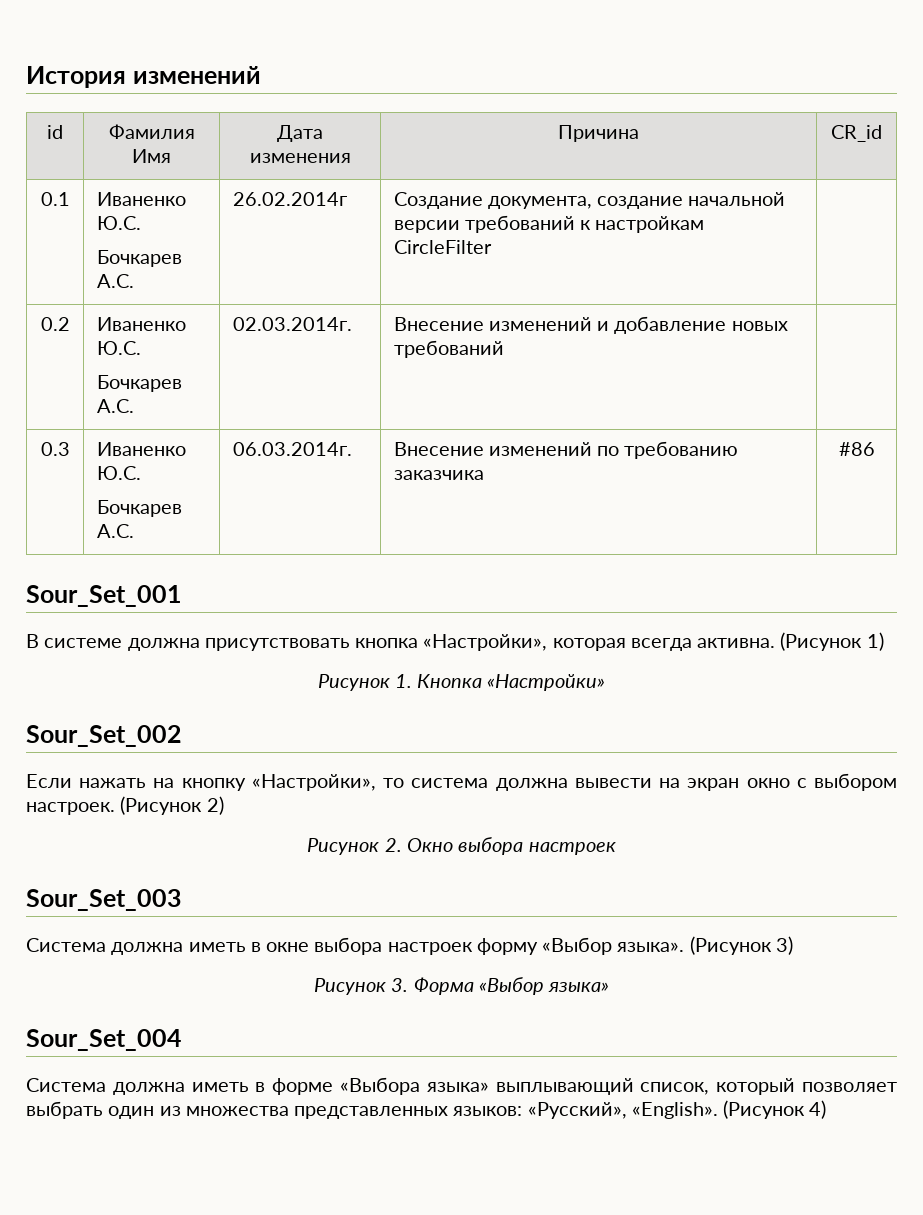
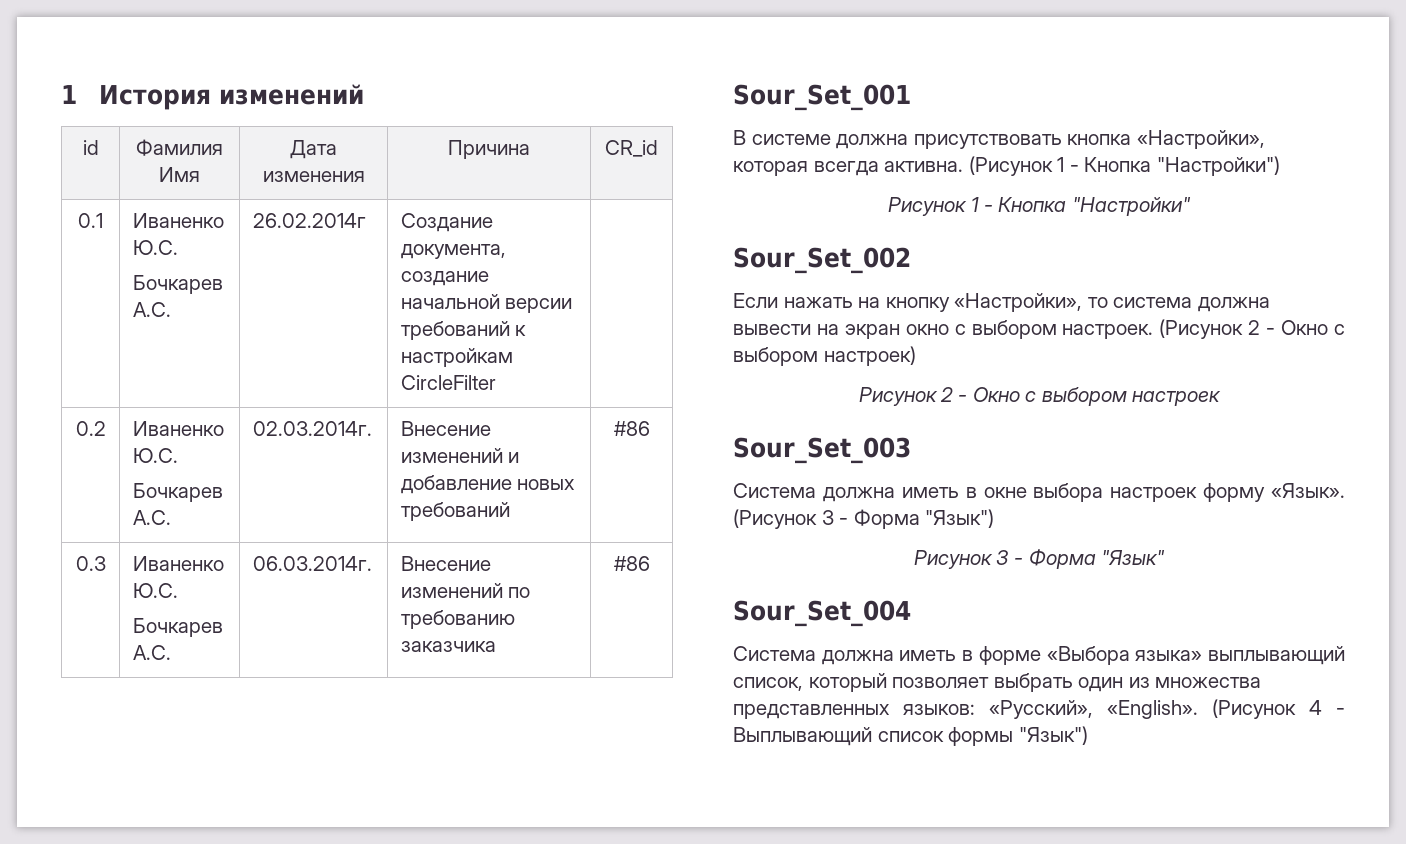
(26, 77) none -> [61,85,77,104] 1
(504, 349) none -> [613,421,650,436] #86
[866,632,884,651] [317,674,606,691] 1) // Рисунок 1. Кнопка «Настройки» -> [1057,156,1280,176] [888,197,1191,216] 1 - Кнопка "Настройки") // Рисунок 1 - Кнопка "Настройки"
[206,796,224,815] [307,837,524,855] 2) // Рисунок 2. Окно выбора -> [1248,320,1345,335] [733,346,916,366] [858,387,1127,406] 2 - Окно с выбором настроек) // Рисунок 2 - Окно с выбором
[542,936,793,955] [313,977,610,995] «Выбор языка». (Рисунок 3) // Рисунок 3. Форма «Выбор языка» -> [1271,483,1345,498] [733,509,995,529] [913,549,1166,569] «Язык». (Рисунок 3 - Форма "Язык") // Рисунок 3 - Форма "Язык"
[809,1100,827,1119] 4) -> [1309,700,1345,715] [733,726,1088,746] 4 - Выплывающий список формы "Язык")

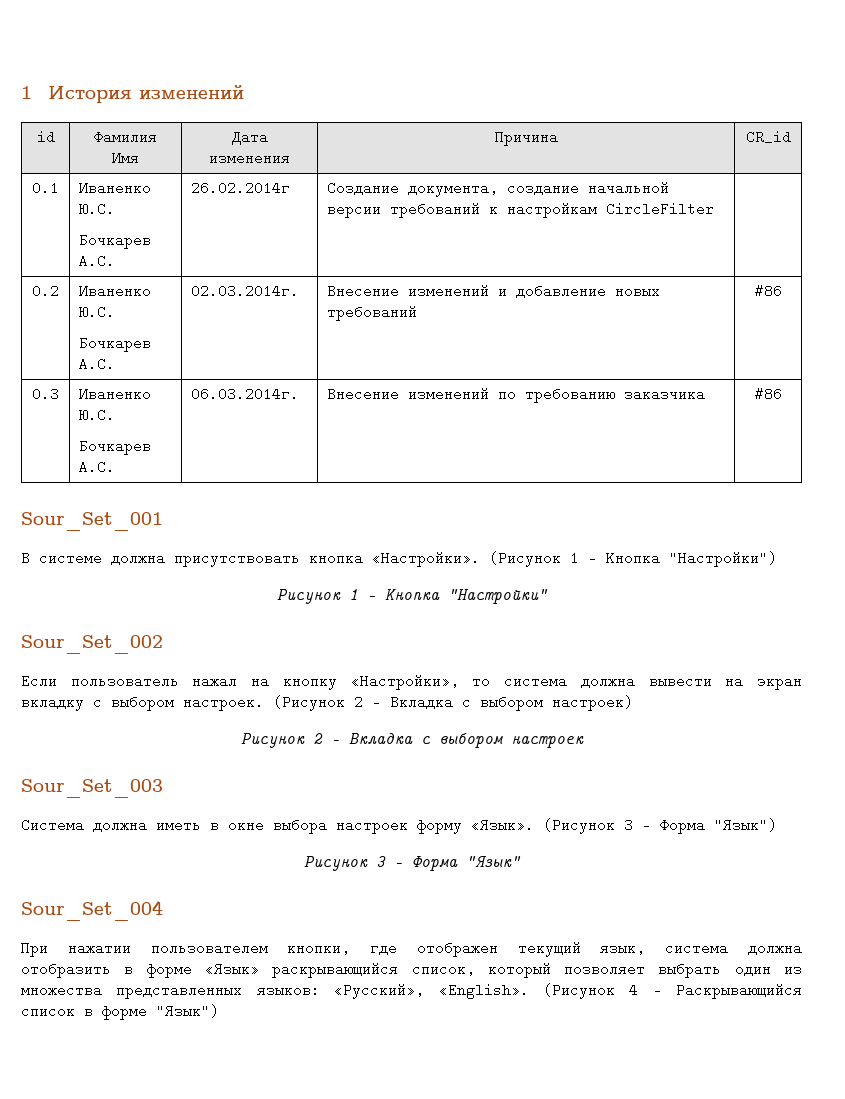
[1136,130,1265,149] [733,161,964,176] «Настройки», которая всегда активна. -> [372,549,480,567] «Настройки».
[783,297,853,308] нажать -> [70,672,238,689] пользователь нажал
[905,324,949,335] окно -> [21,693,84,711] вкладку
[1281,320,1329,335] Окно -> [390,693,453,710] Вкладка
[972,387,1020,402] Окно -> [348,733,413,744] Вкладка
[733,646,1345,665] Система должна иметь в форме «Выбора языка» выплывающий -> [21,939,803,957] [21,960,399,978] При нажатии пользователем кнопки, где отображен текущий язык, система должна отобразить в форме «Язык» раскрывающийся
[733,727,1014,746] Выплывающий список формы -> [676,981,802,999] [21,1002,147,1020] Раскрывающийся список в форме

